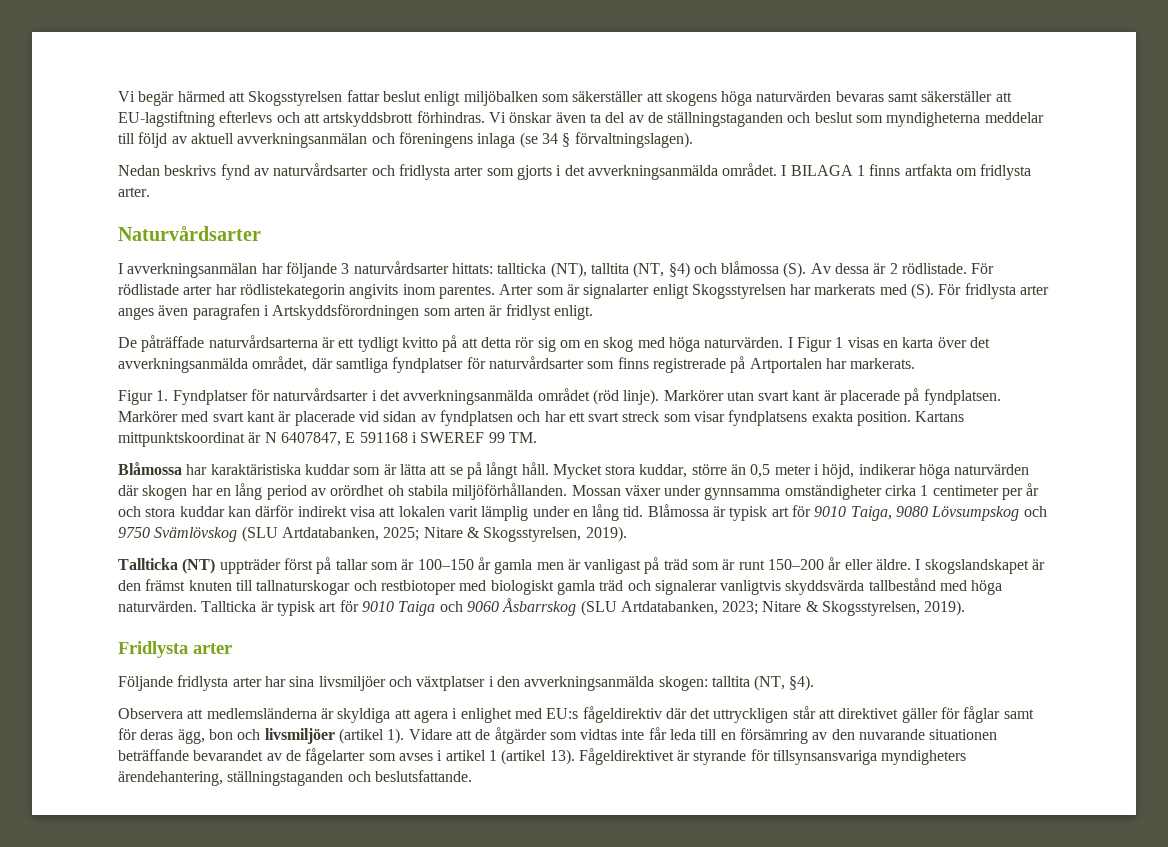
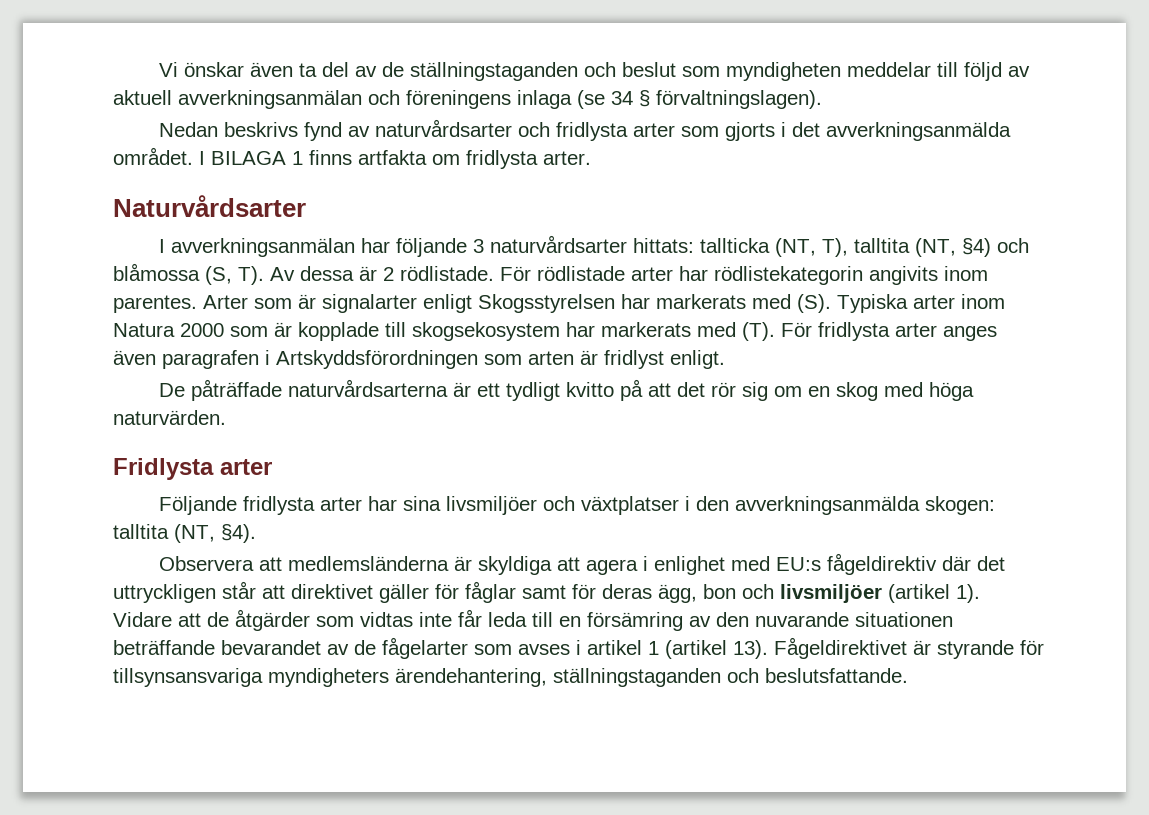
[118,90,1012,106] [118,111,506,127] Vi begär härmed att Skogsstyrelsen fattar beslut enligt miljöbalken som säkerställer att skogens höga naturvärden bevaras samt säkerställer att EU-lagstiftning efterlevs och att artskyddsbrott förhindras. Vi -> [158,62,178,77] Vi
[886,112,981,127] myndigheterna -> [725,62,841,81] myndigheten
[550,262,587,278] (NT), -> [774,238,848,257] (NT, T),
[783,262,807,278] (S). -> [205,266,264,285] (S, T).
(935, 291) none -> [837,294,1005,313] [113,322,775,341] Typiska arter inom Natura 2000 som är kopplade till skogsekosystem har markerats med (T).
[480,337,511,348] detta -> [676,382,705,397] det
[787,337,991,352] [118,356,916,373] [118,388,1001,405] [118,410,965,426] [118,432,537,447] [118,462,1030,479] [118,483,1040,500] [118,504,1047,521] [118,526,627,542] [118,557,1046,574] [118,578,1003,595] [118,598,966,616] I Figur 1 visas en karta över det avverkningsanmälda området, där samtliga fyndplatser för naturvårdsarter som finns registrerade på Artportalen har markerats. // Figur 1. Fyndplatser för naturvårdsarter i det avverkningsanmälda området (röd linje). Markörer utan svart kant är placerade på fyndplatsen. Markörer med svart kant är placerade vid sidan av fyndplatsen och har ett svart streck som visar fyndplatsens exakta position. Kartans mittpunktskoordinat är N 6407847, E 591168 i SWEREF 99 TM. // Blåmossa har karaktäristiska kuddar som är lätta att se på långt håll. Mycket stora kuddar, större än 0,5 meter i höjd, indikerar höga naturvärden där skogen har en lång period av orördhet oh stabila miljöförhållanden. Mossan växer under gynnsamma omständigheter cirka 1 centimeter per år och stora kuddar kan därför indirekt visa att lokalen varit lämplig under en lång tid. Blåmossa är typisk art för 9010 Taiga, 9080 Lövsumpskog och 9750 Svämlövskog (SLU Artdatabanken, 2025; Nitare & Skogsstyrelsen, 2019). // Tallticka (NT) uppträder först på tallar som är 100–150 år gamla men är vanligast på träd som är runt 150–200 år eller äldre. I skogslandskapet är den främst knuten till tallnaturskogar och restbiotoper med biologiskt gamla träd och signalerar vanligtvis skyddsvärda tallbestånd med höga naturvärden. Tallticka är typisk art för 9010 Taiga och 9060 Åsbarrskog (SLU Artdatabanken, 2023; Nitare & Skogsstyrelsen, 2019). -> (226, 417) none

